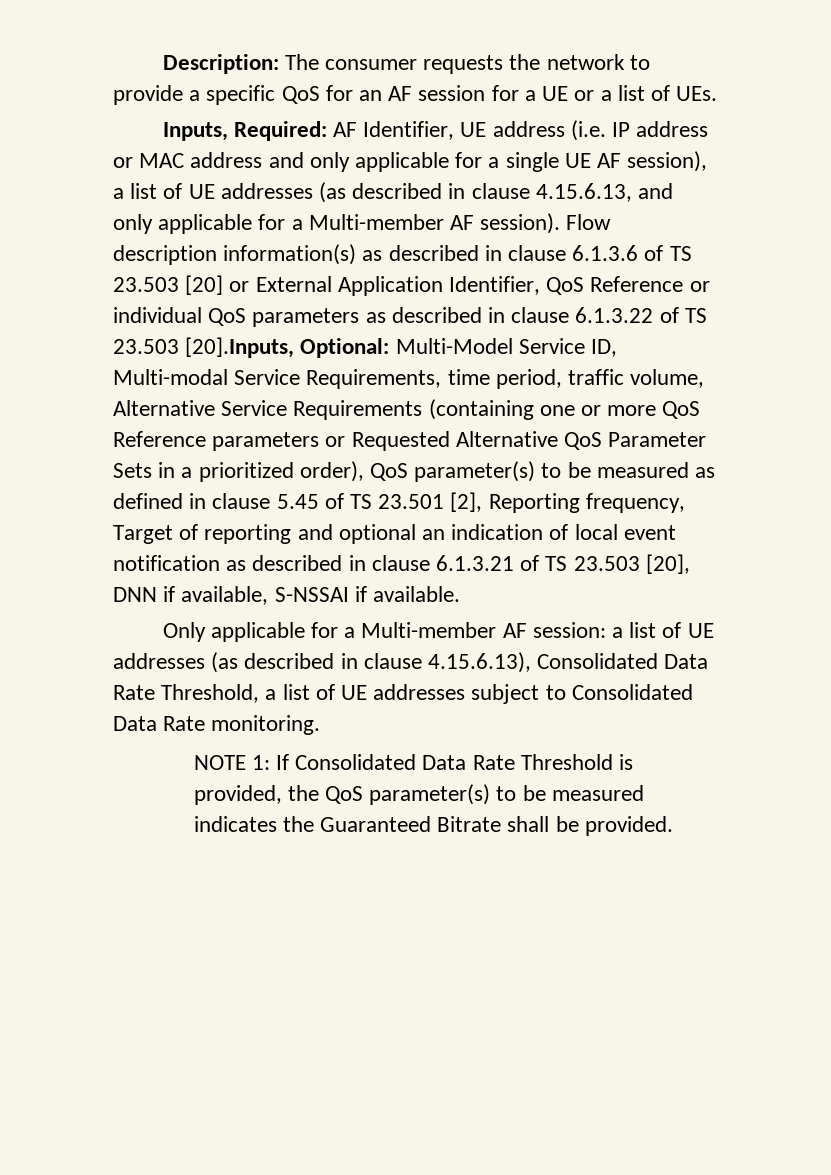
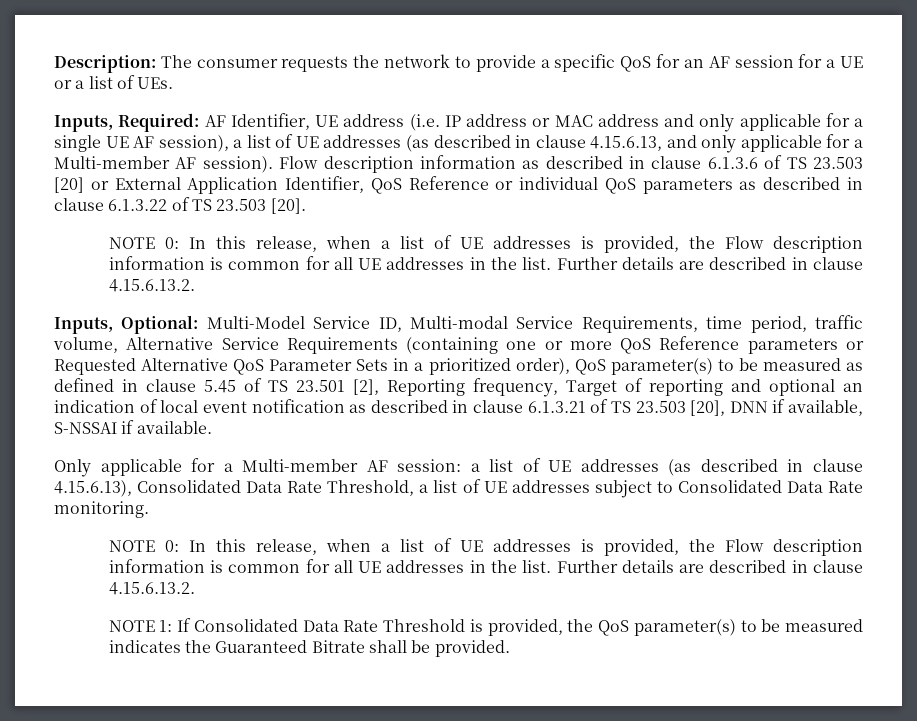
[223,244,357,265] information(s) -> [419,155,516,169] information
[185,337,295,358] [20].Inputs, -> [270,198,306,214] [108,235,863,253] [108,256,863,270] [108,279,195,292] [54,317,113,334] [20]. // NOTE 0: In this release, when a list of UE addresses is provided, the Flow description information is common for all UE addresses in the list. Further details are described in clause 4.15.6.13.2. // Inputs,
(321, 725) none -> [108,538,863,556] [108,559,863,573] [108,582,195,595] // NOTE 0: In this release, when a list of UE addresses is provided, the Flow description information is common for all UE addresses in the list. Further details are described in clause 4.15.6.13.2.

